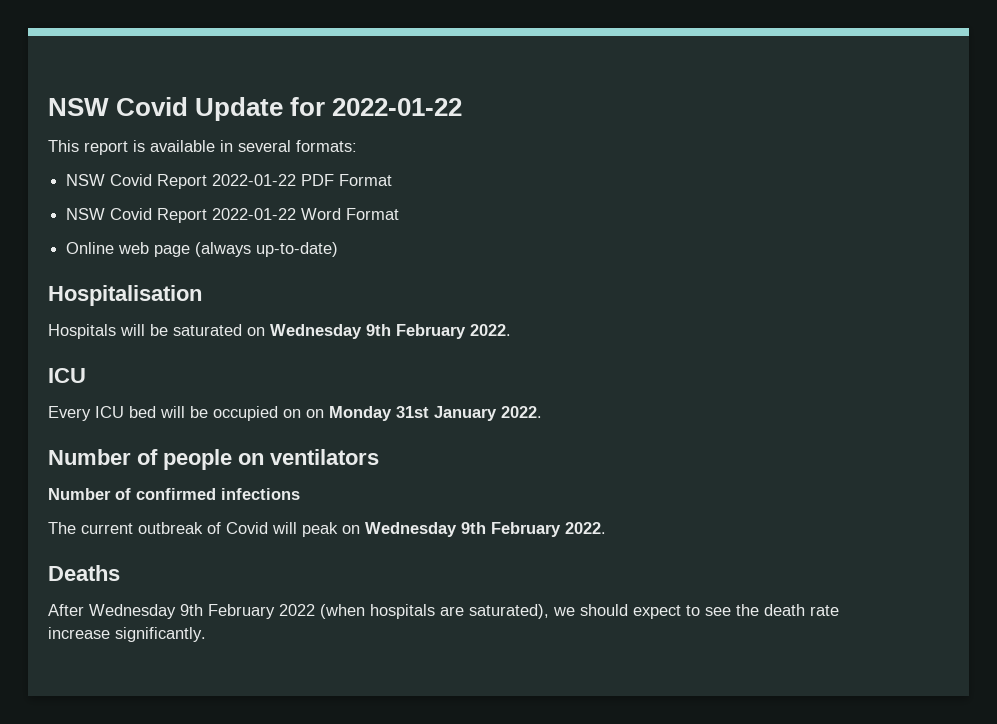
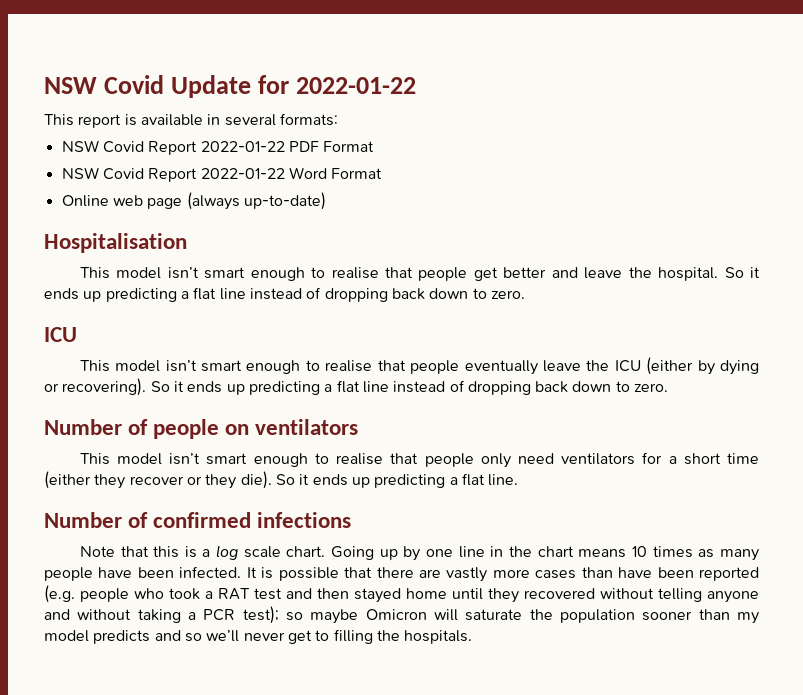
[48,324,511,339] [48,368,86,383] [48,406,542,421] Hospitals will be saturated on Wednesday 9th February 2022. // ICU // Every ICU bed will be occupied on on Monday 31st January 2022. -> [79,267,761,281] [44,287,525,302] [44,327,77,342] [79,357,760,375] [44,378,669,396] This model isn’t smart enough to realise that people get better and leave the hospital. So it ends up predicting a flat line instead of dropping back down to zero. // ICU // This model isn’t smart enough to realise that people eventually leave the ICU (either by dying or recovering). So it ends up predicting a flat line instead of dropping back down to zero.
[48,488,300,500] [48,522,606,537] [48,565,120,581] [48,604,839,619] [48,627,206,642] Number of confirmed infections // The current outbreak of Covid will peak on Wednesday 9th February 2022. // Deaths // After Wednesday 9th February 2022 (when hospitals are saturated), we should expect to see the death rate increase significantly. -> [79,452,759,468] [44,471,519,489] [44,512,352,528] [79,545,760,561] [44,566,759,582] [44,585,759,603] [44,606,760,624] [44,629,473,644] This model isn’t smart enough to realise that people only need ventilators for a short time (either they recover or they die). So it ends up predicting a flat line. // Number of confirmed infections // Note that this is a log scale chart. Going up by one line in the chart means 10 times as many people have been infected. It is possible that there are vastly more cases than have been reported (e.g. people who took a RAT test and then stayed home until they recovered without telling anyone and without taking a PCR test); so maybe Omicron will saturate the population sooner than my model predicts and so we’ll never get to filling the hospitals.

